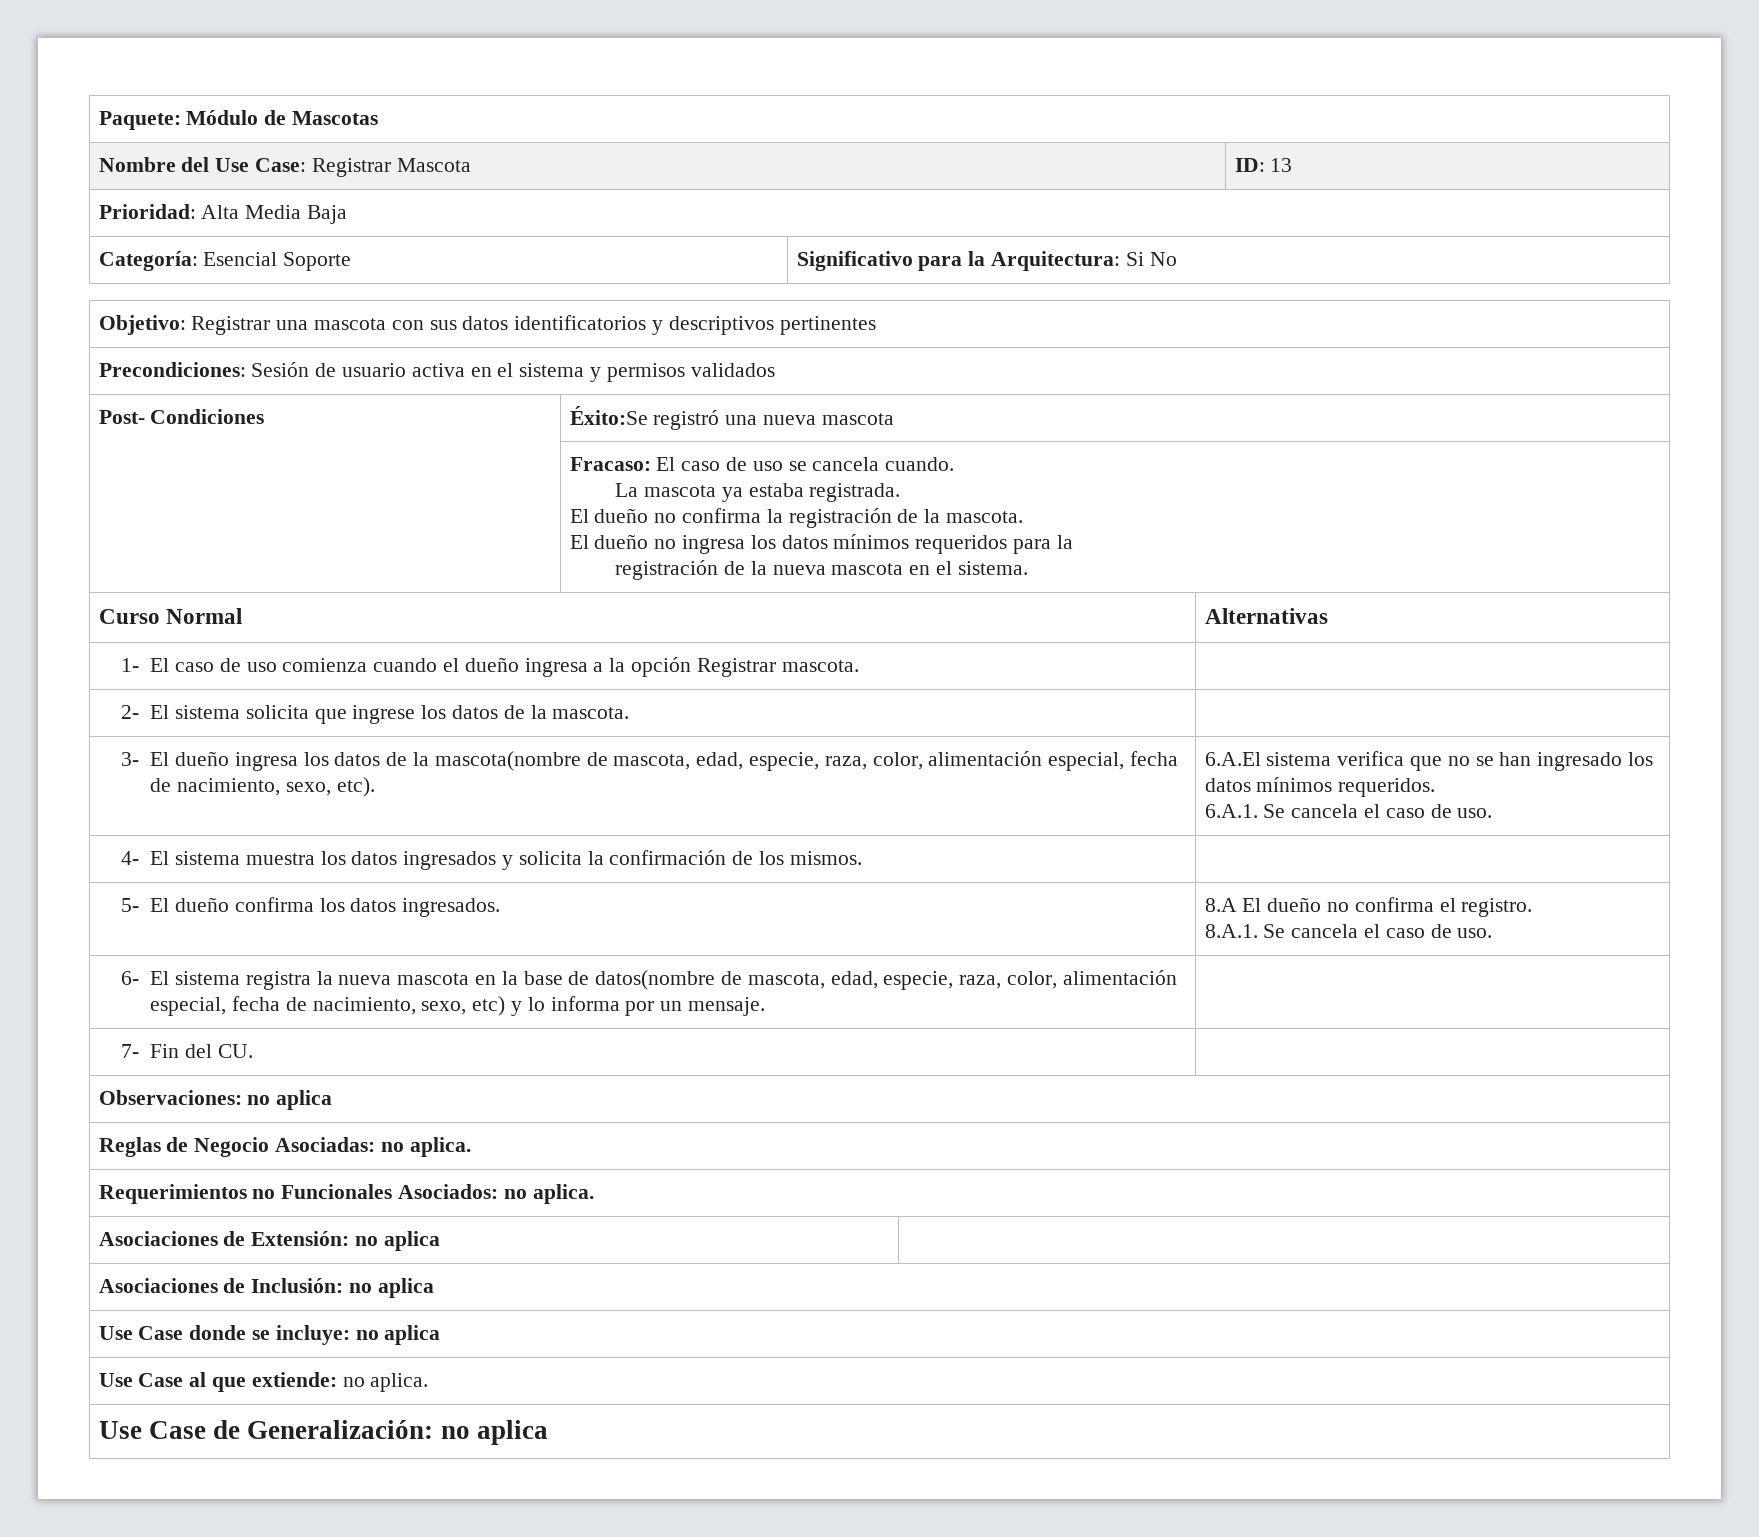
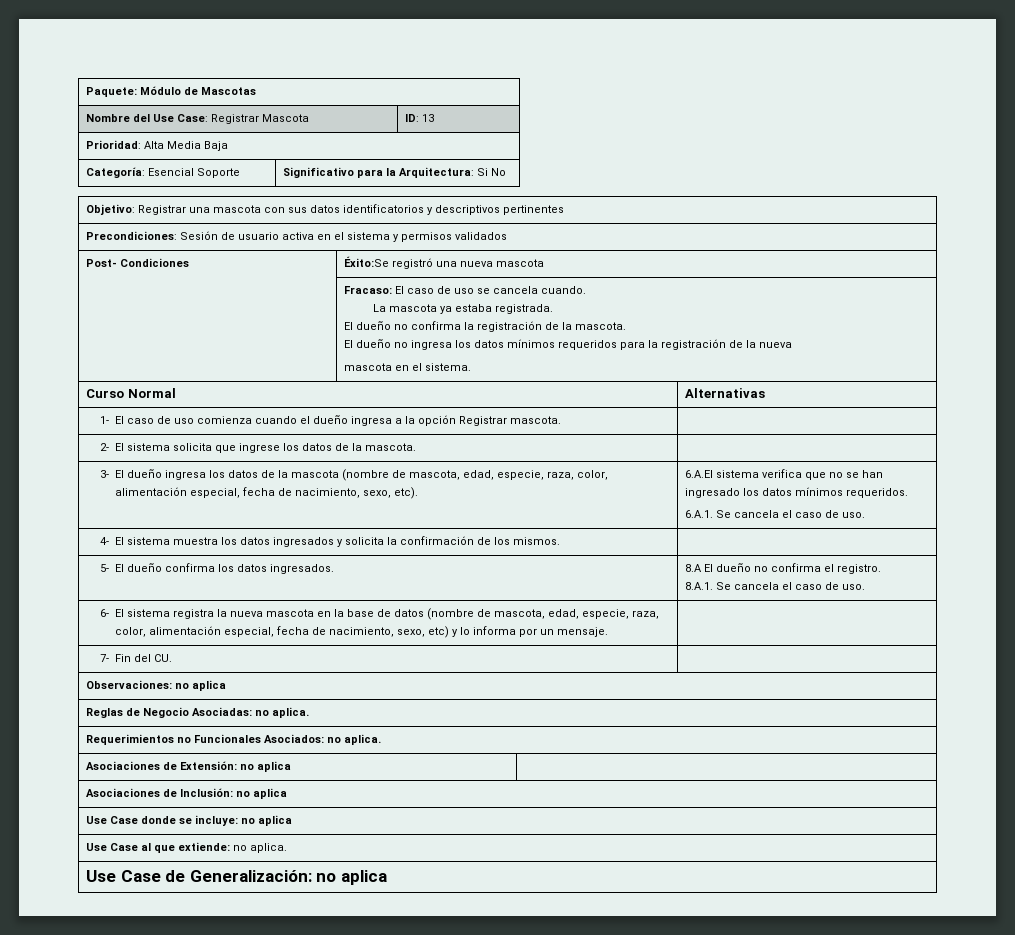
(1073, 542) // -> (659, 344) none
(826, 570) none -> (793, 345) //
[434,751,581,771] mascota(nombre -> [290,469,389,481] mascota (nombre
[595,970,716,990] datos(nombre -> [393,608,474,620] datos (nombre

